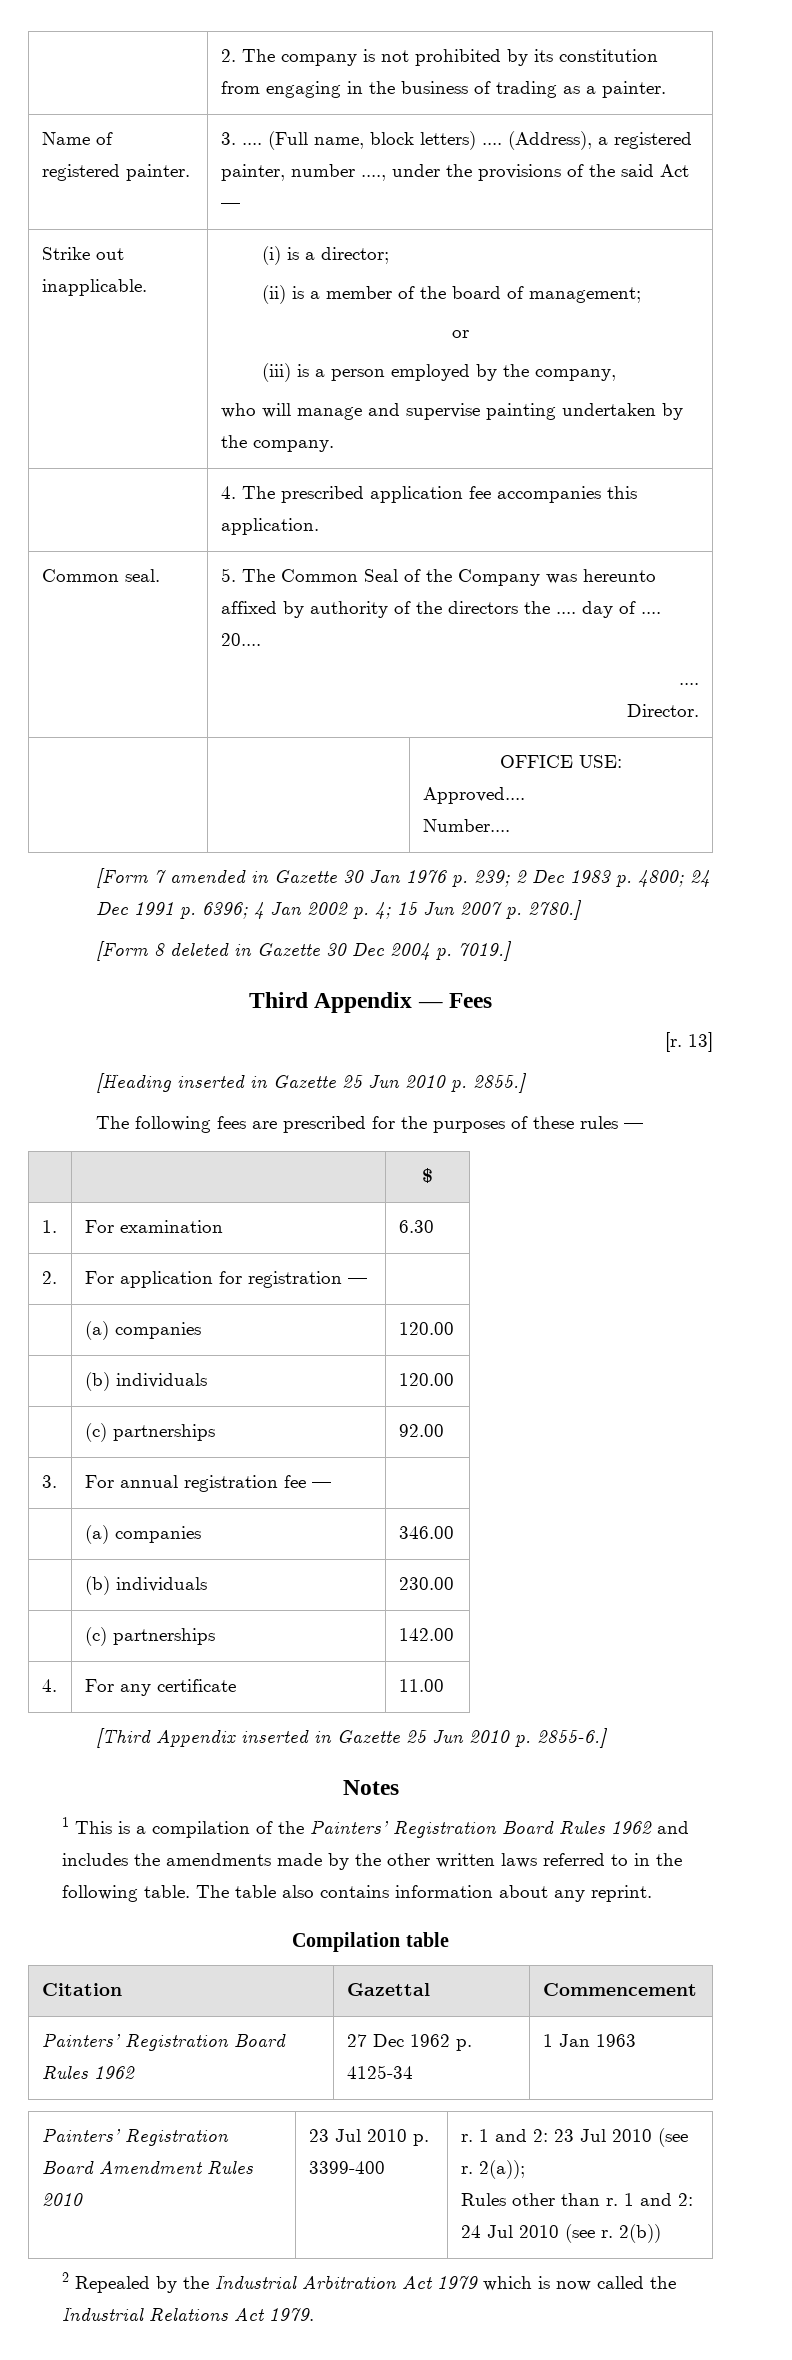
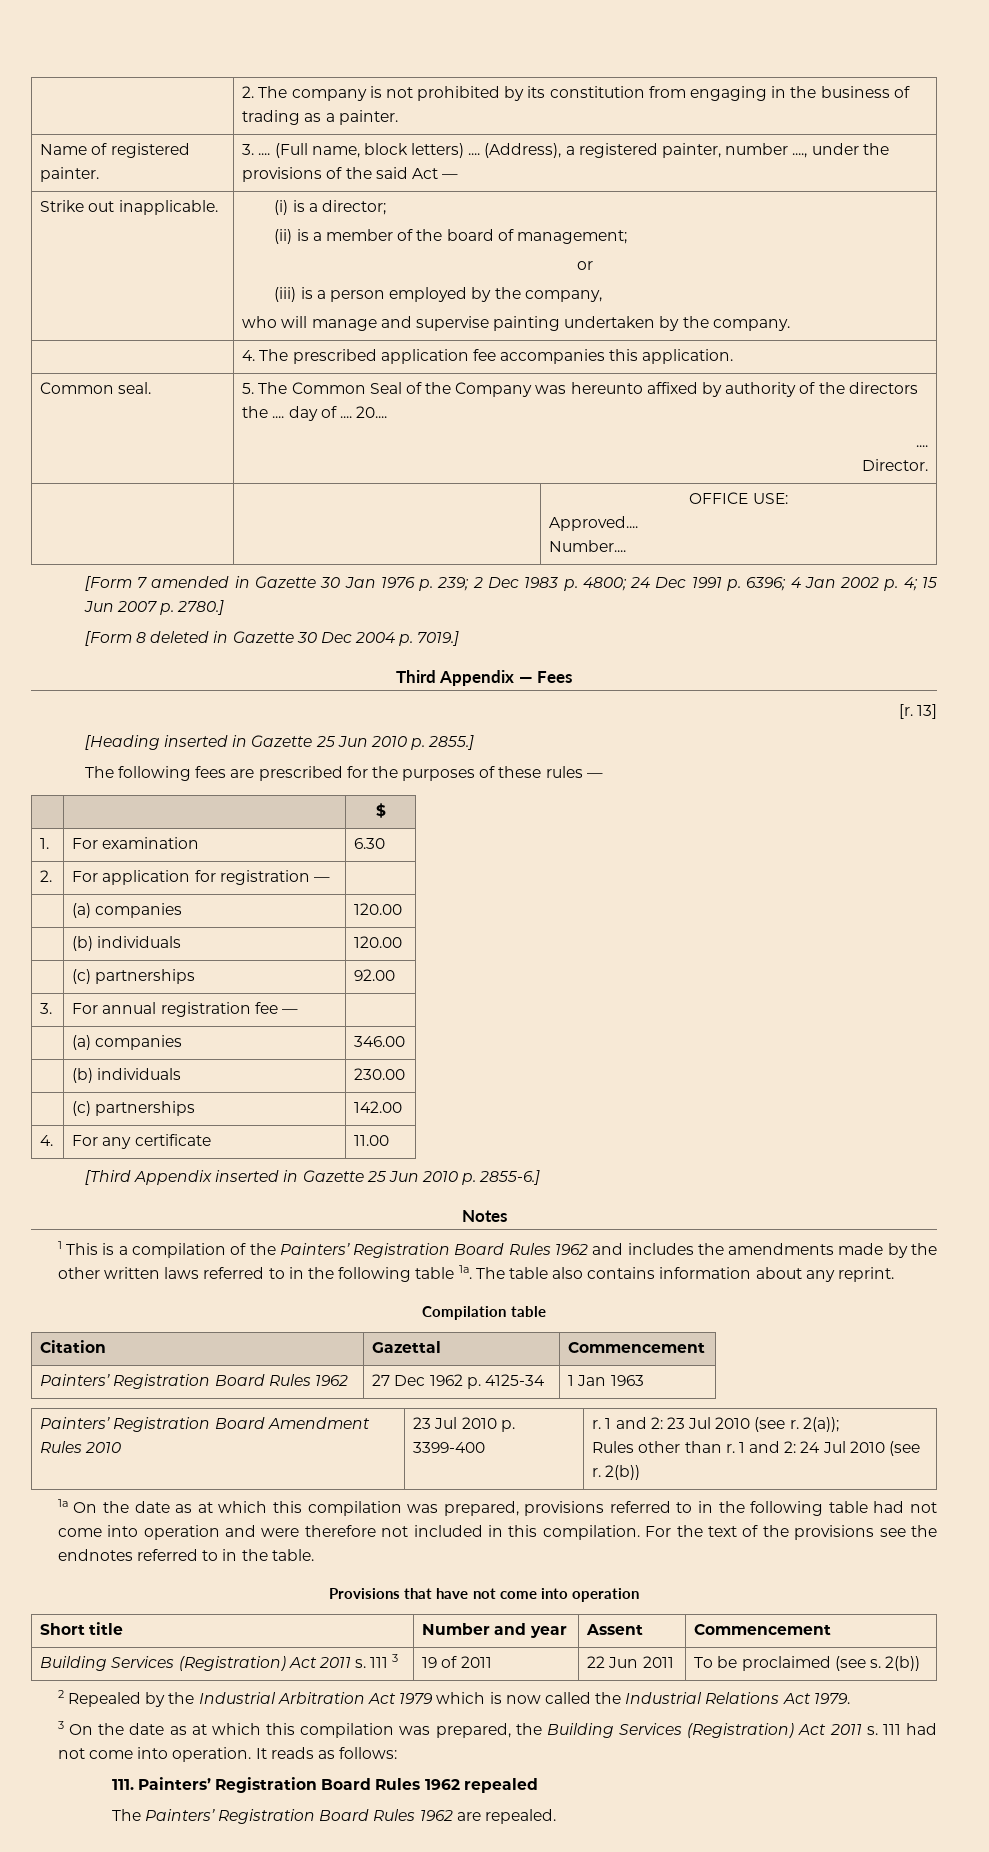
[144,1885,191,1898] table. -> [415,1265,472,1279] table 1a.
(661, 2233) none -> [57,1499,937,1516] [57,1525,937,1540] [57,1549,314,1561] [329,1588,639,1602] [40,1622,124,1635] [422,1623,567,1638] [586,1624,644,1635] [694,1624,832,1635] [40,1654,399,1671] [422,1656,492,1668] [587,1656,674,1668] [694,1656,921,1671] // 1a On the date as at which this compilation was prepared, provisions referred to in the following table had not come into operation and were therefore not included in this compilation. For the text of the provisions see the endnotes referred to in the table. // Provisions that have not come into operation // Short title | Number and year | Assent | Commencement // Building Services (Registration) Act 2011 s. 111 3 | 19 of 2011 | 22 Jun 2011 | To be proclaimed (see s. 2(b))
(315, 2314) none -> [57,1721,938,1738] [57,1747,398,1762] [111,1777,538,1793] [111,1809,556,1824] // 3 On the date as at which this compilation was prepared, the Building Services (Registration) Act 2011 s. 111 had not come into operation. It reads as follows: // 111. Painters’ Registration Board Rules 1962 repealed // The Painters’ Registration Board Rules 1962 are repealed.

